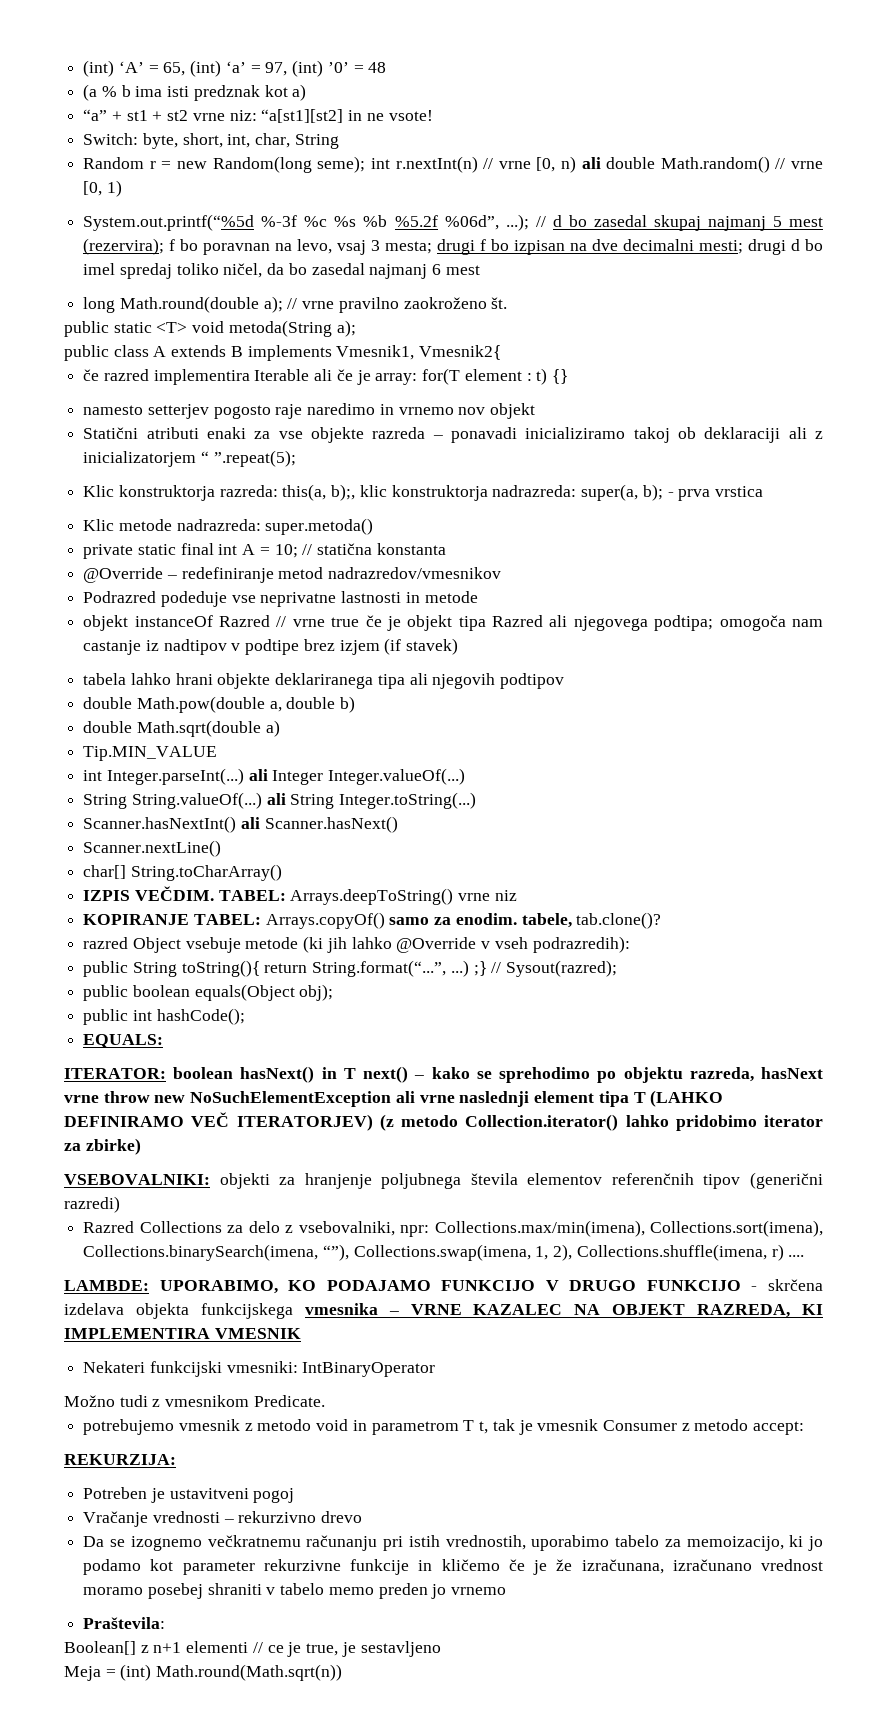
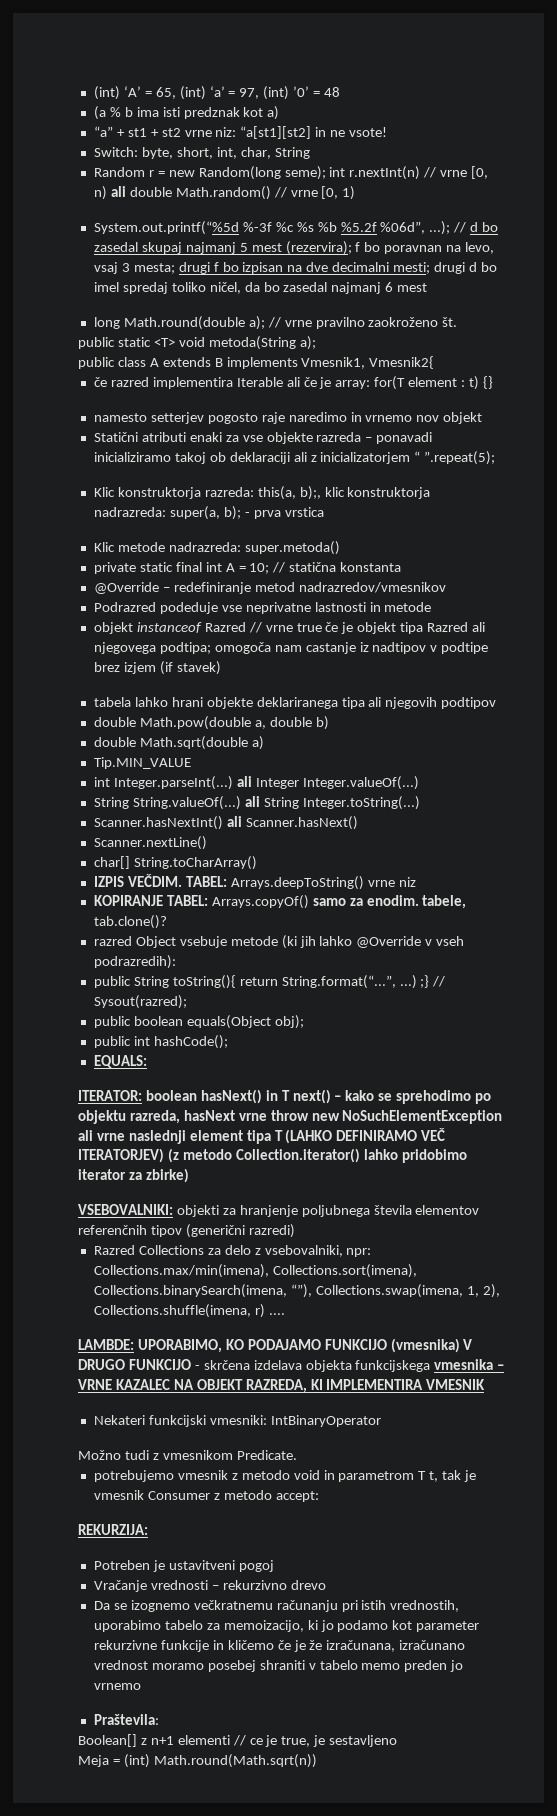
[134,615,213,627] instanceOf -> [136,622,202,633] instanceof
(536, 1285) none -> [390,1338,460,1353] (vmesnika)

